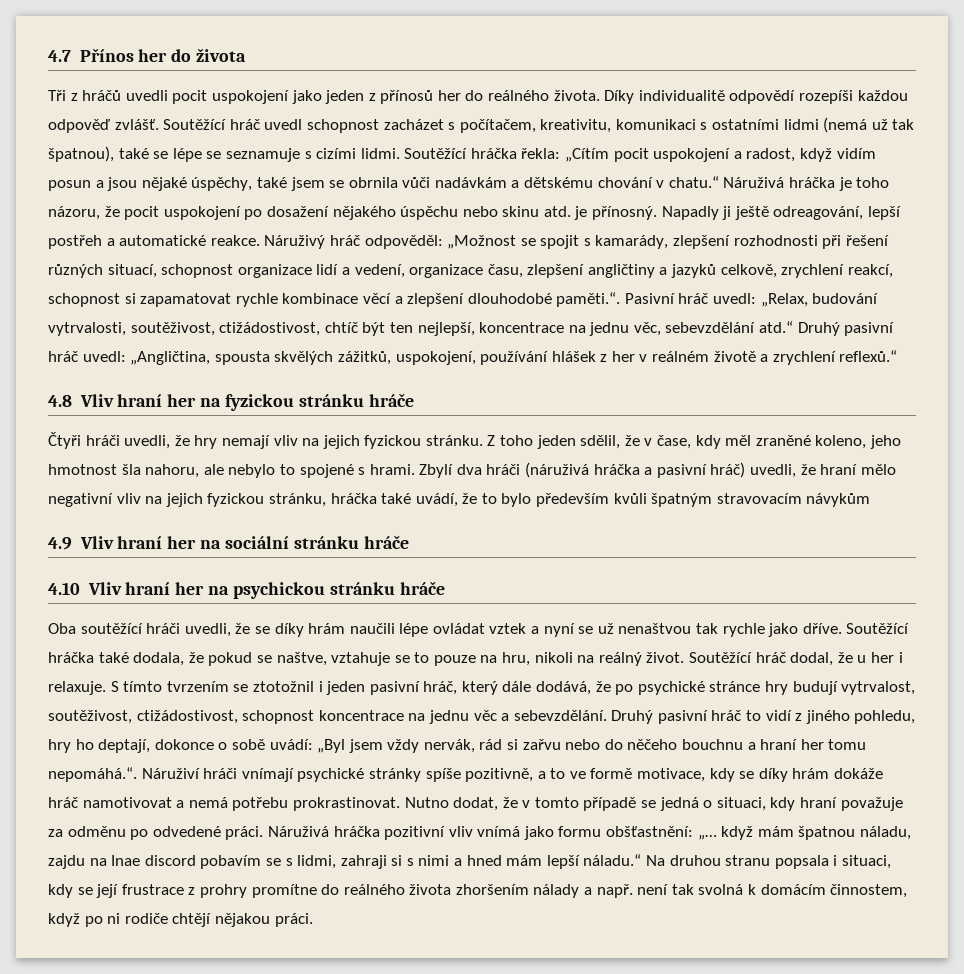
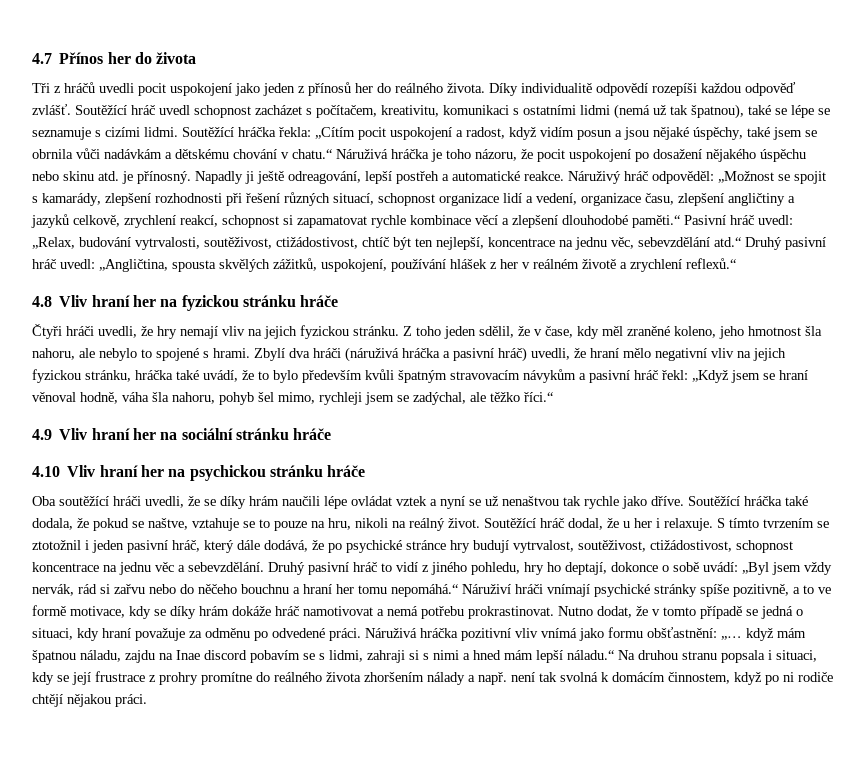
[556,292,621,307] paměti.“. -> [632,215,680,228] paměti.“
(871, 500) none -> [579,370,808,383] [32,392,553,405] a pasivní hráč řekl: „Když jsem se hraní věnoval hodně, váha šla nahoru, pohyb šel mimo, rychleji jsem se zadýchal, ale těžko říci.“
[48,767,137,782] nepomáhá.“. -> [391,584,458,597] nepomáhá.“

